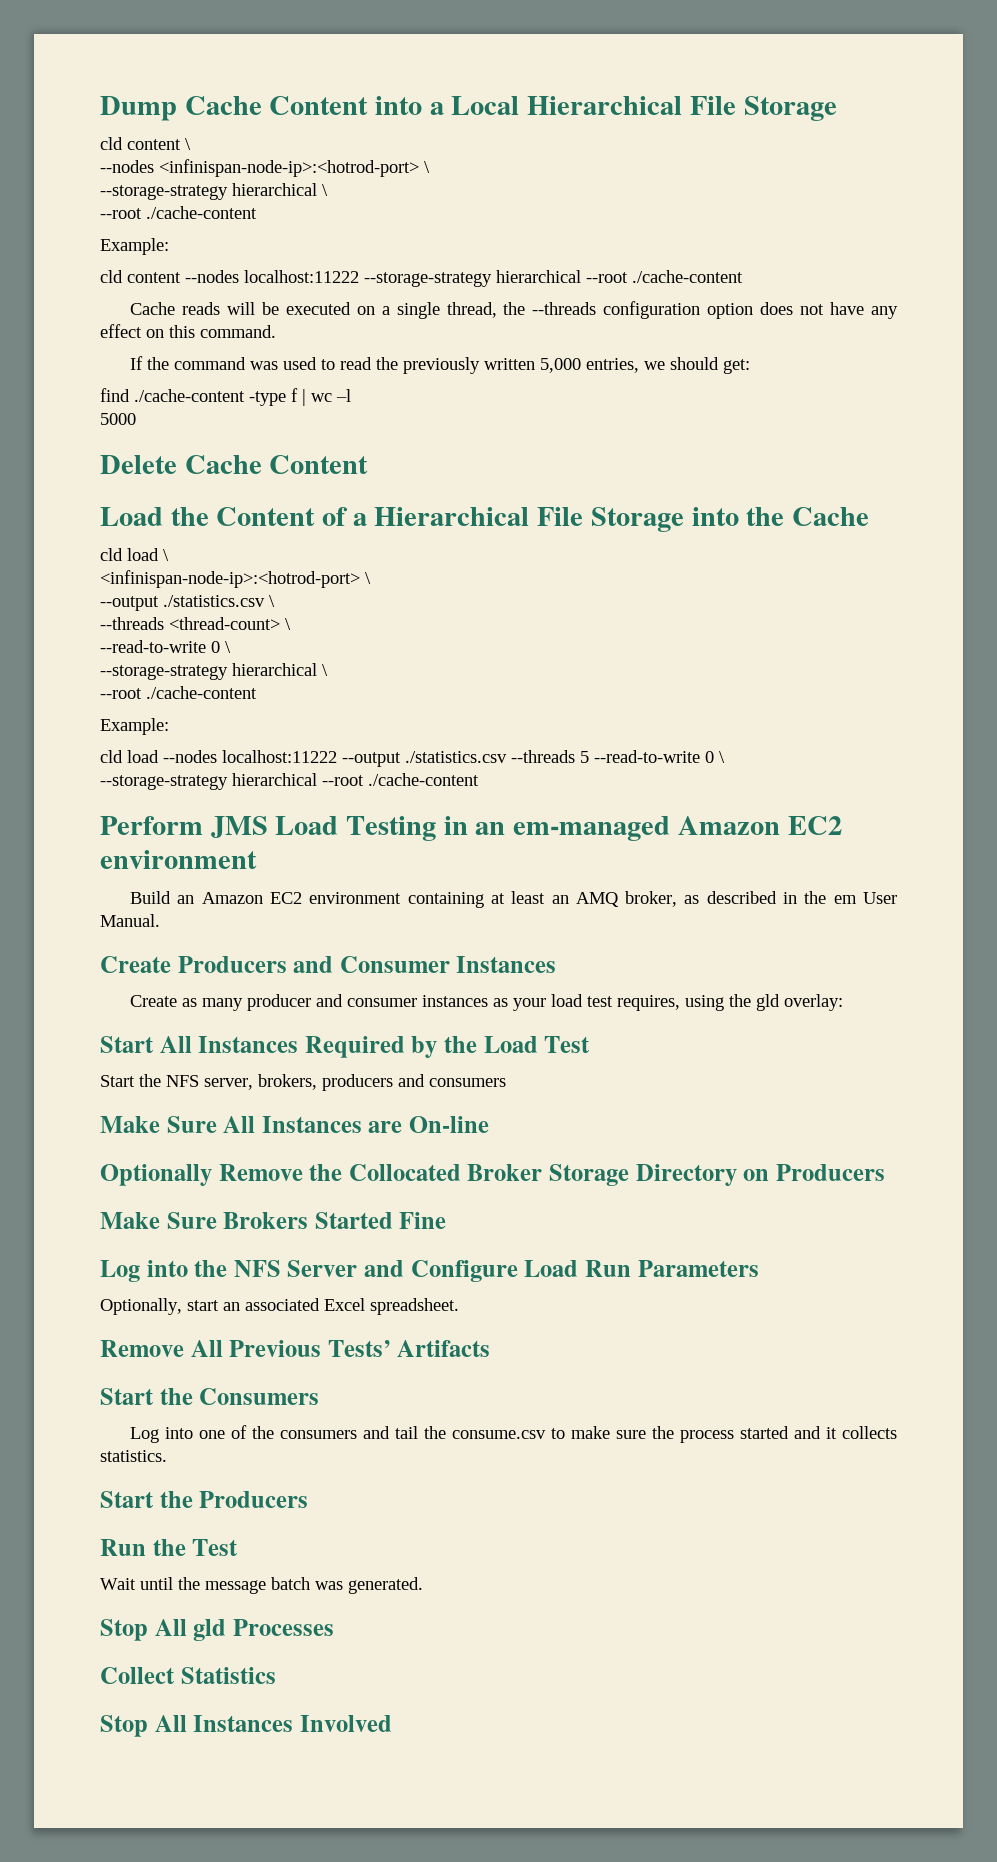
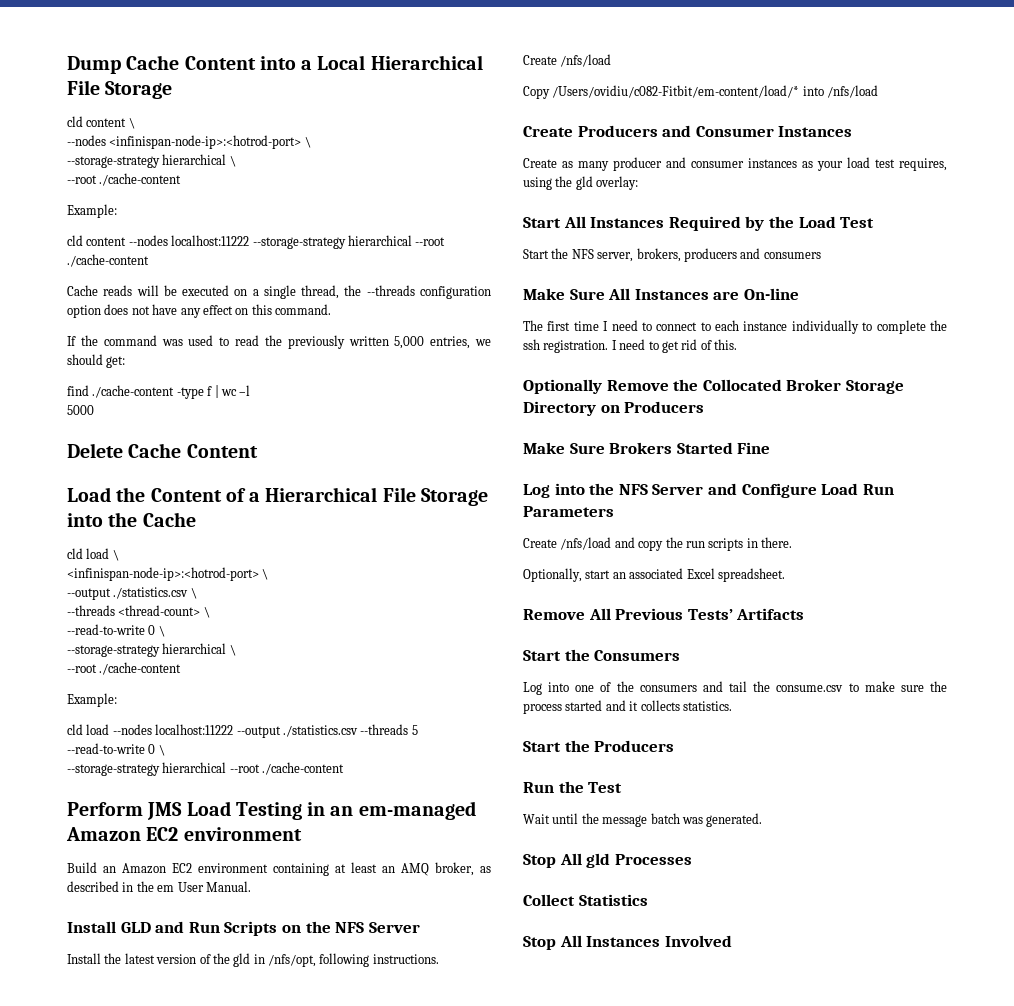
(160, 920) none -> [67,921,420,936] [67,953,439,967] [523,54,612,67] [523,85,879,99] // Install GLD and Run Scripts on the NFS Server // Install the latest version of the gld in /nfs/opt, following instructions. // Create /nfs/load // Copy /Users/ovidiu/c082-Fitbit/em-content/load/* into /nfs/load
(490, 1124) none -> [523,320,947,334] [523,339,737,353] // The first time I need to connect to each instance individually to complete the ssh registration. I need to get rid of this.
(759, 1268) none -> [523,537,792,551] // Create /nfs/load and copy the run scripts in there.

